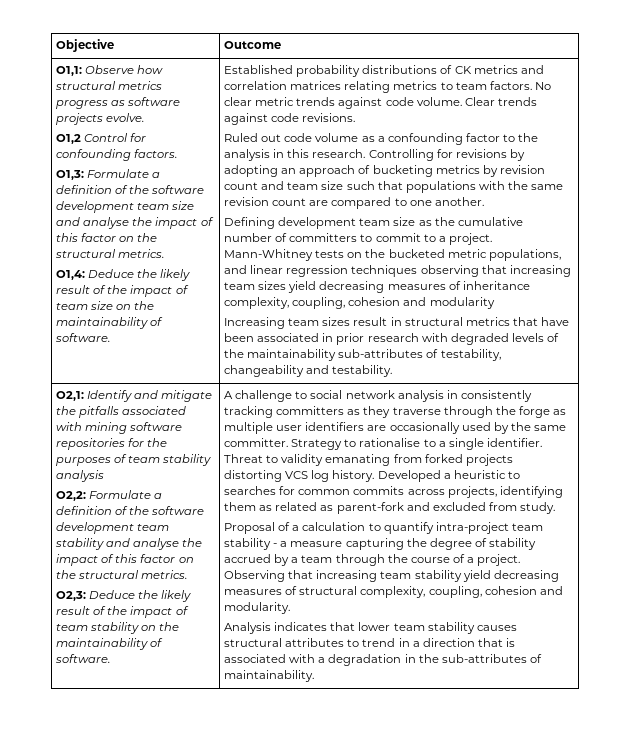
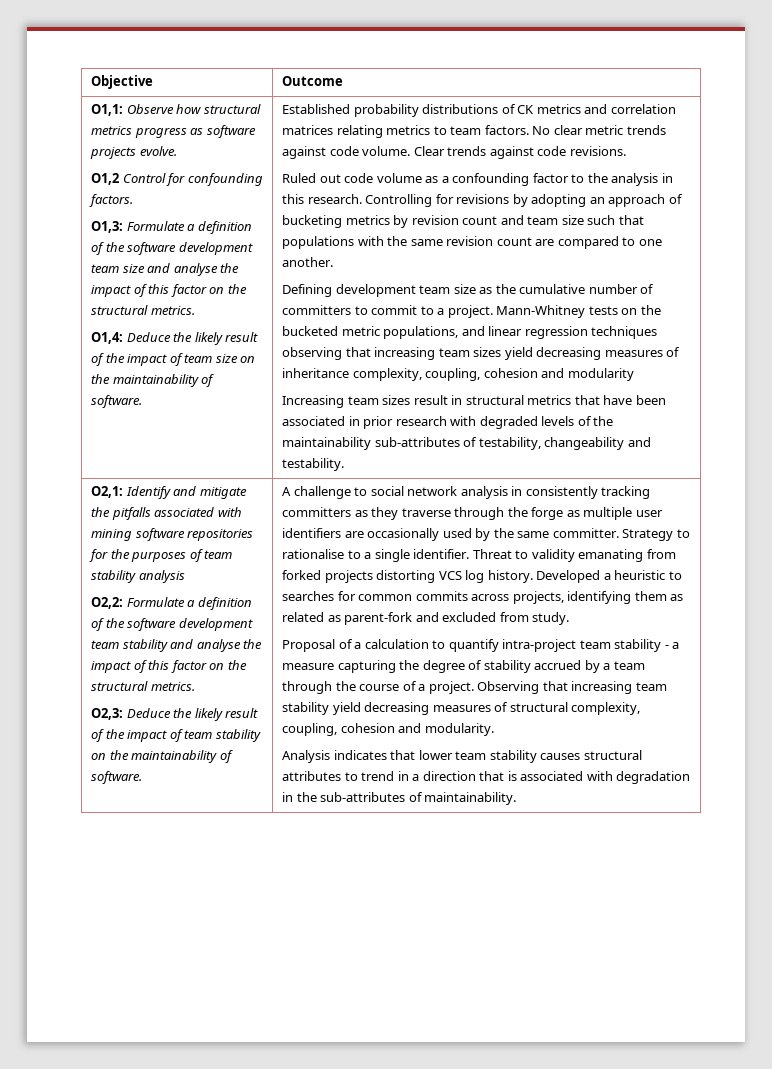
[318,657,326,663] a -> (613, 776) none

